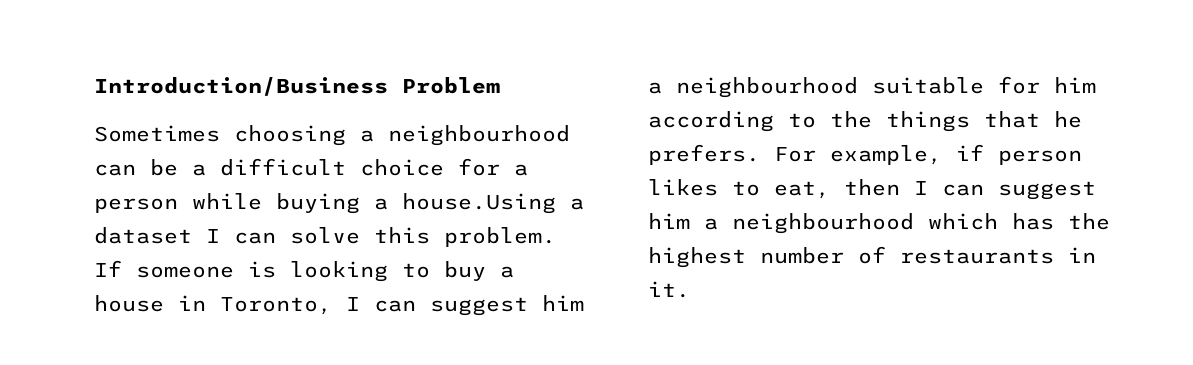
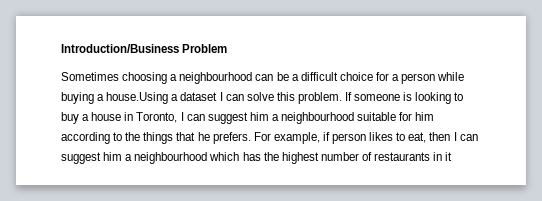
[648,281,690,298] it. -> [445,152,453,161] it

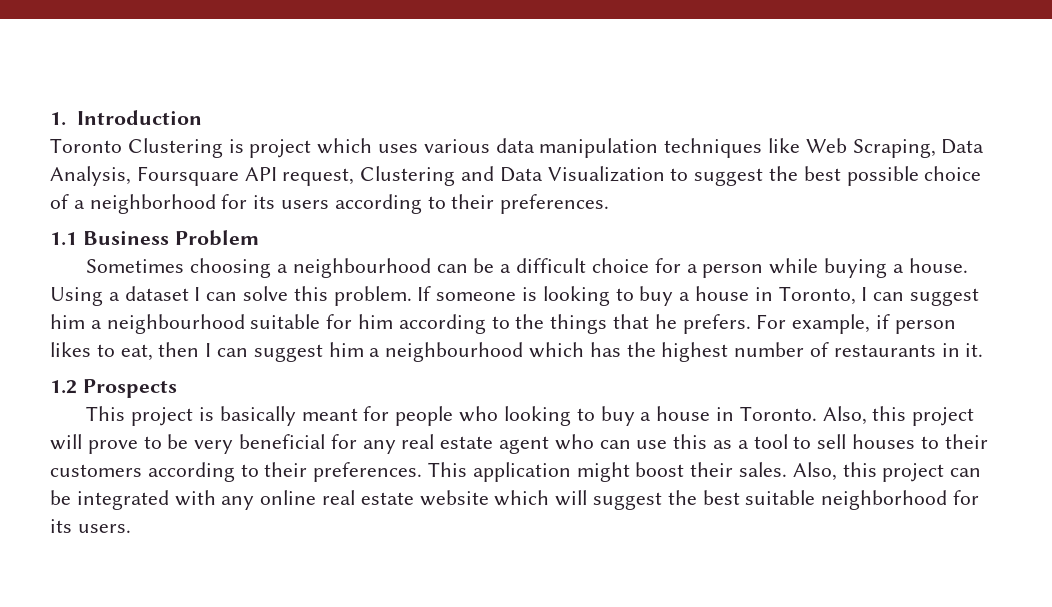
[61,44,179,53] Introduction/Business -> [50,110,202,126] [50,138,985,158] [50,166,982,186] [50,194,610,214] [50,231,169,246] 1. Introduction // Toronto Clustering is project which uses various data manipulation techniques like Web Scraping, Data Analysis, Foursquare API request, Clustering and Data Visualization to suggest the best possible choice of a neighborhood for its users according to their preferences. // 1.1 Business
[106,92,169,104] house.Using -> [908,258,968,273] [50,287,103,306] house. Using
[445,152,453,161] it -> [965,343,984,357] [50,379,177,398] [86,406,975,426] [50,434,988,454] [50,462,982,482] [50,490,980,510] [50,519,131,533] it. // 1.2 Prospects // This project is basically meant for people who looking to buy a house in Toronto. Also, this project will prove to be very beneficial for any real estate agent who can use this as a tool to sell houses to their customers according to their preferences. This application might boost their sales. Also, this project can be integrated with any online real estate website which will suggest the best suitable neighborhood for its users.

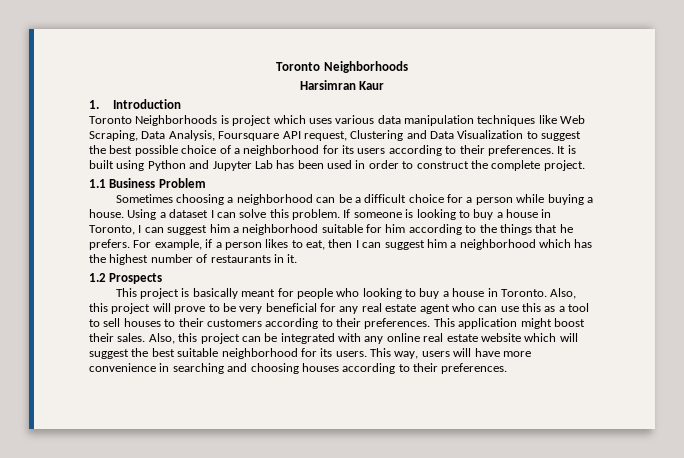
(50, 119) none -> [276,61,408,73] [299,80,385,90] Toronto Neighborhoods // Harsimran Kaur //
[127,138,223,158] Clustering -> [135,115,218,126] Neighborhoods
(610, 204) none -> [557,145,576,154] [89,160,585,171] It is built using Python and Jupyter Lab has been used in order to construct the complete project.
[292,258,431,278] neighbourhood -> [236,194,313,205] neighborhood
[106,314,245,334] neighbourhood -> [242,224,319,235] neighborhood
(891, 321) none -> [215,242,222,248] a
[385,342,524,362] neighbourhood -> [459,239,536,250] neighborhood
(131, 528) none -> [370,348,531,359] [89,363,508,374] This way, users will have more convenience in searching and choosing houses according to their preferences.

